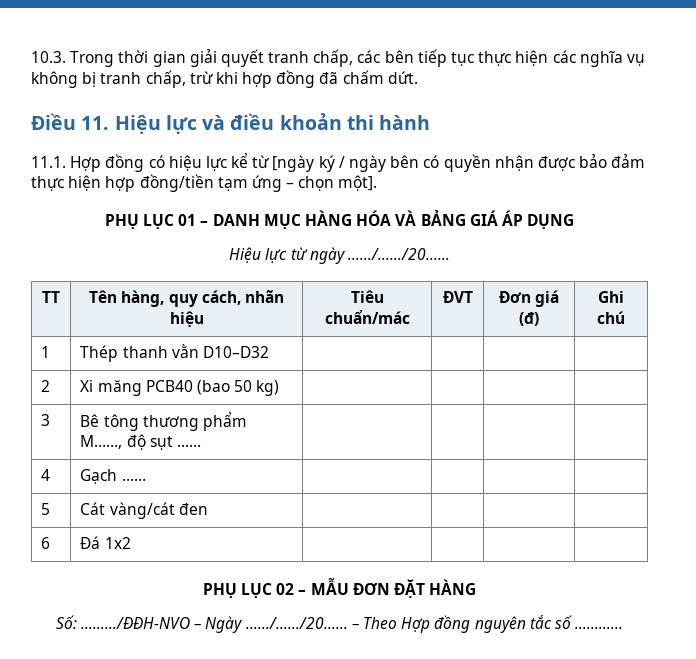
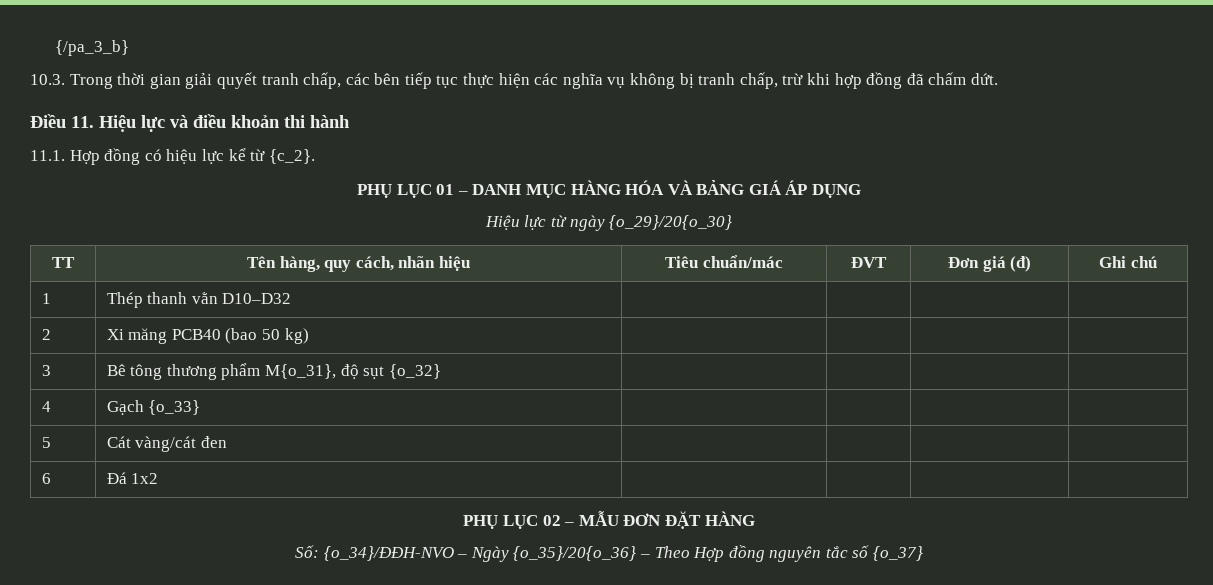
(31, 57) none -> [55,40,130,56] {/pa_3_b} //
[272,154,646,172] [31,174,378,192] [ngày ký / ngày bên có quyền nhận được bảo đảm thực hiện hợp đồng/tiền tạm ứng – chọn một]. -> [268,149,315,164] {c_2}.
[347,248,450,260] ……/……/20…… -> [609,215,733,230] {o_29}/20{o_30}
[80,435,123,449] M……, -> [264,364,336,379] M{o_31},
[177,444,202,447] …… -> [388,364,441,379] {o_32}
[121,478,146,481] …… -> [148,400,201,415] {o_33}
[81,617,191,629] ………/ĐĐH-NVO -> [323,546,454,561] {o_34}/ĐĐH-NVO
[245,617,348,629] ……/……/20…… -> [513,546,637,561] {o_35}/20{o_36}
[575,626,624,629] ………… -> [873,546,924,561] {o_37}

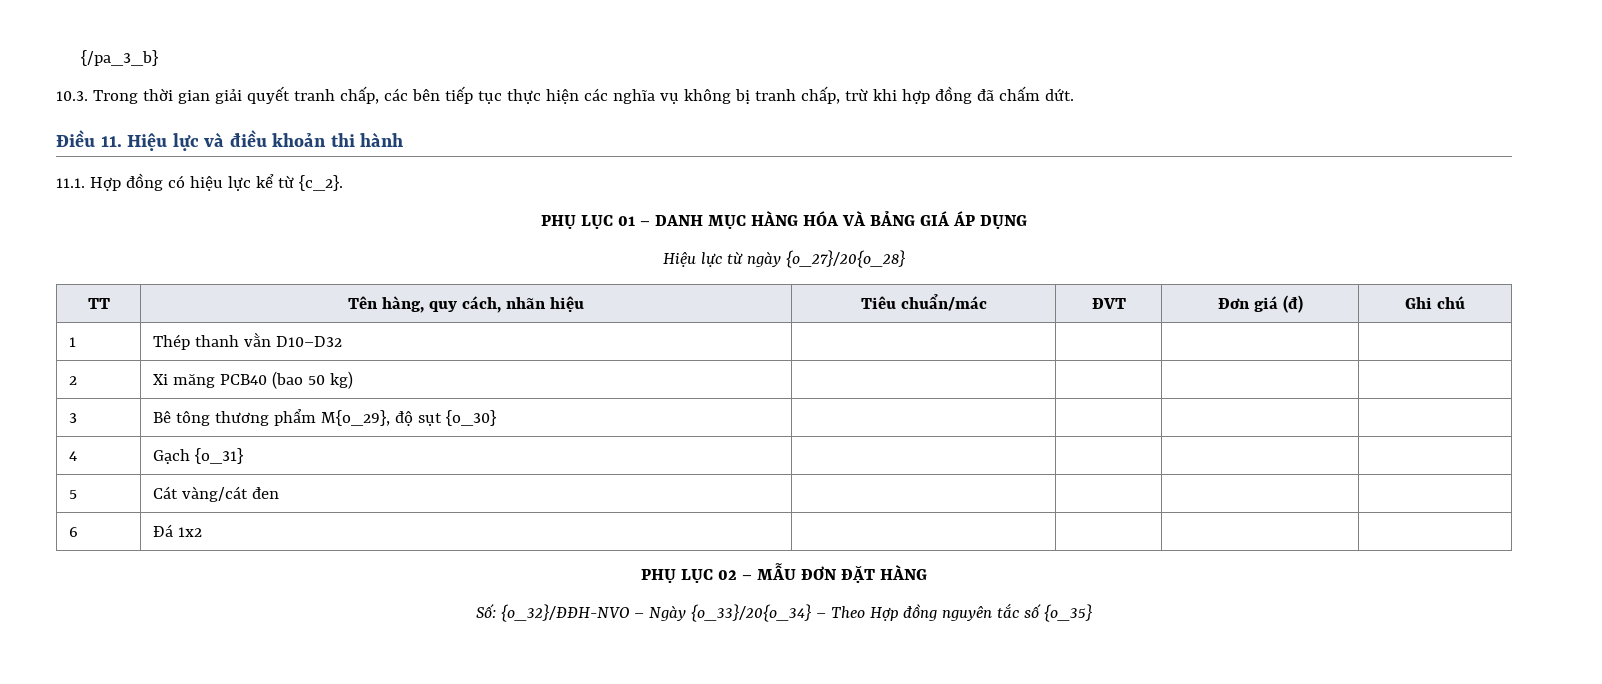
[609,215,733,230] {o_29}/20{o_30} -> [785,250,906,268] {o_27}/20{o_28}
[264,364,336,379] M{o_31}, -> [321,410,391,426] M{o_29},
[388,364,441,379] {o_32} -> [446,410,497,426] {o_30}
[148,400,201,415] {o_33} -> [195,448,244,464] {o_31}
[323,546,454,561] {o_34}/ĐĐH-NVO -> [500,604,629,622] {o_32}/ĐĐH-NVO
[513,546,637,561] {o_35}/20{o_36} -> [690,604,812,622] {o_33}/20{o_34}
[873,546,924,561] {o_37} -> [1044,604,1094,622] {o_35}

